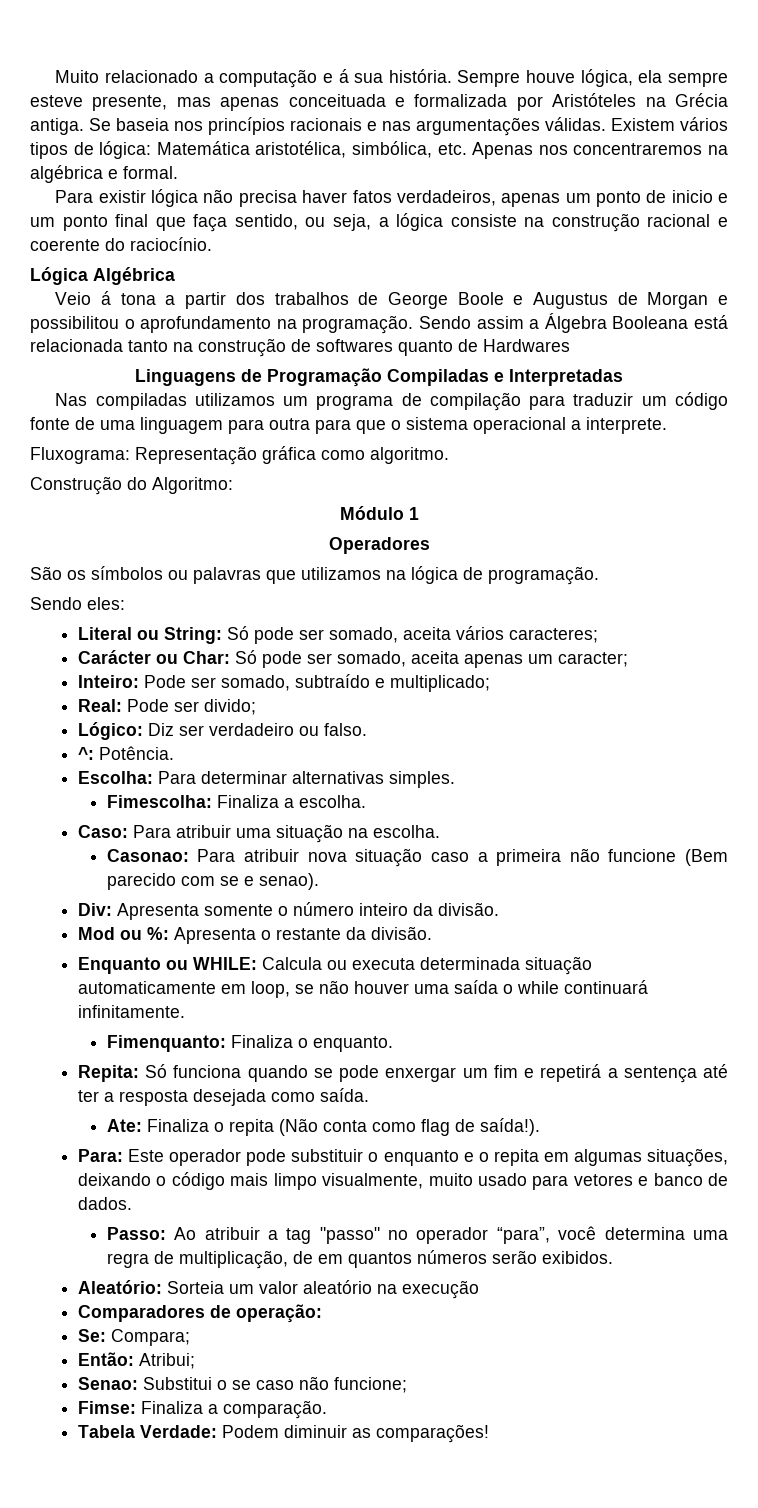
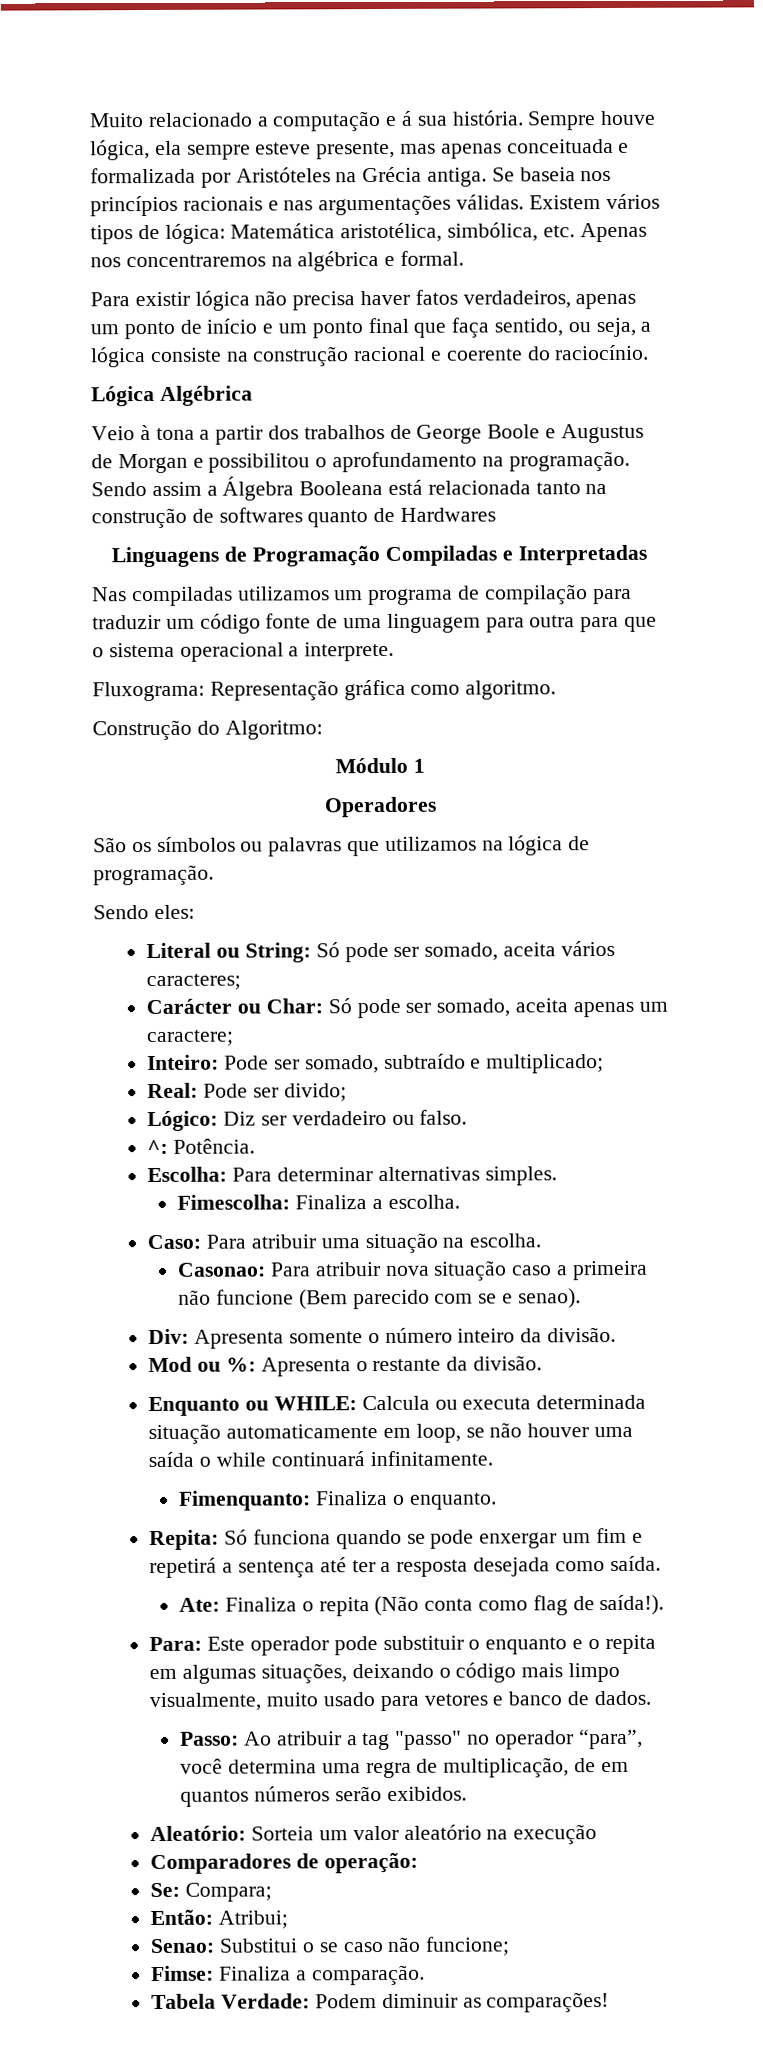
[671,190,713,203] inicio -> [206,318,258,334] início
[101,291,112,305] á -> [139,425,151,441] à
[557,652,628,667] caracter; -> [146,1029,235,1047] caractere;

